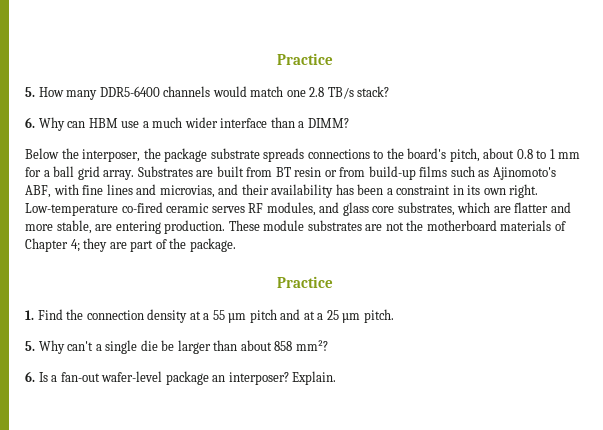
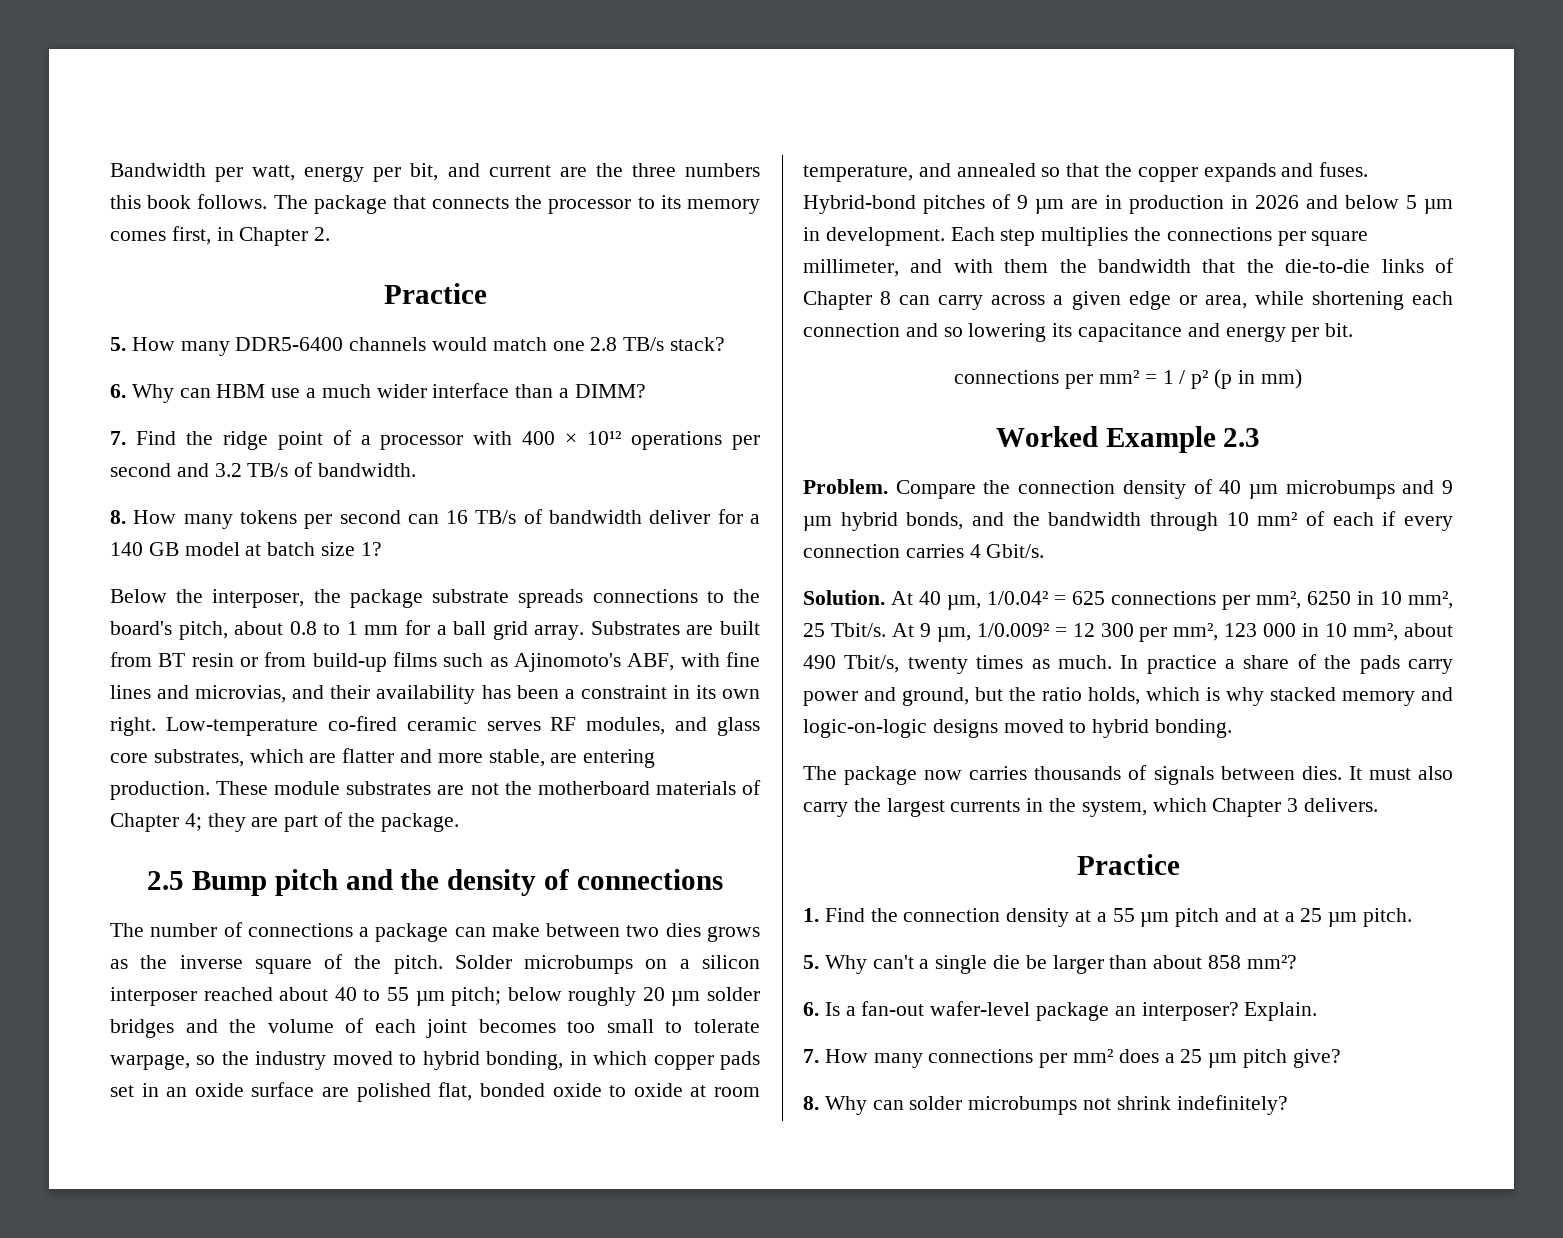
(277, 59) none -> [110,163,760,182] [110,194,760,214] [110,226,331,246] Bandwidth per watt, energy per bit, and current are the three numbers this book follows. The package that connects the processor to its memory comes first, in Chapter 2. //
(349, 123) none -> [110,430,760,450] [110,462,417,477] [110,509,760,529] [110,542,382,556] // 7. Find the ridge point of a processor with 400 × 10¹² operations per second and 3.2 TB/s of bandwidth. // 8. How many tokens per second can 16 TB/s of bandwidth deliver for a 140 GB model at batch size 1?
(236, 245) none -> [147,869,723,896] [110,922,760,942] [110,954,760,974] [110,987,761,1006] [110,1018,760,1038] [110,1051,760,1070] [110,1082,761,1102] [803,162,1369,182] [803,194,1453,214] [803,227,1369,246] [803,258,1454,277] [803,291,1453,310] [803,323,1354,342] [954,369,1302,389] [995,426,1261,453] [803,479,1453,499] [803,511,1453,531] [803,544,1045,558] [803,590,1453,610] [803,623,1453,642] [803,654,1453,674] [803,687,1453,706] [803,719,1233,738] [803,765,1453,785] [803,798,1379,817] // 2.5 Bump pitch and the density of connections // The number of connections a package can make between two dies grows as the inverse square of the pitch. Solder microbumps on a silicon interposer reached about 40 to 55 µm pitch; below roughly 20 µm solder bridges and the volume of each joint becomes too small to tolerate warpage, so the industry moved to hybrid bonding, in which copper pads set in an oxide surface are polished flat, bonded oxide to oxide at room temperature, and annealed so that the copper expands and fuses. Hybrid-bond pitches of 9 µm are in production in 2026 and below 5 µm in development. Each step multiplies the connections per square millimeter, and with them the bandwidth that the die-to-die links of Chapter 8 can carry across a given edge or area, while shortening each connection and so lowering its capacitance and energy per bit. // connections per mm² = 1 / p² (p in mm) // Worked Example 2.3 // Problem. Compare the connection density of 40 µm microbumps and 9 µm hybrid bonds, and the bandwidth through 10 mm² of each if every connection carries 4 Gbit/s. // Solution. At 40 µm, 1/0.04² = 625 connections per mm², 6250 in 10 mm², 25 Tbit/s. At 9 µm, 1/0.009² = 12 300 per mm², 123 000 in 10 mm², about 490 Tbit/s, twenty times as much. In practice a share of the pads carry power and ground, but the ratio holds, which is why stacked memory and logic-on-logic designs moved to hybrid bonding. // The package now carries thousands of signals between dies. It must also carry the largest currents in the system, which Chapter 3 delivers.
(337, 378) none -> [803,1049,1341,1068] [803,1095,1288,1115] // 7. How many connections per mm² does a 25 µm pitch give? // 8. Why can solder microbumps not shrink indefinitely?

